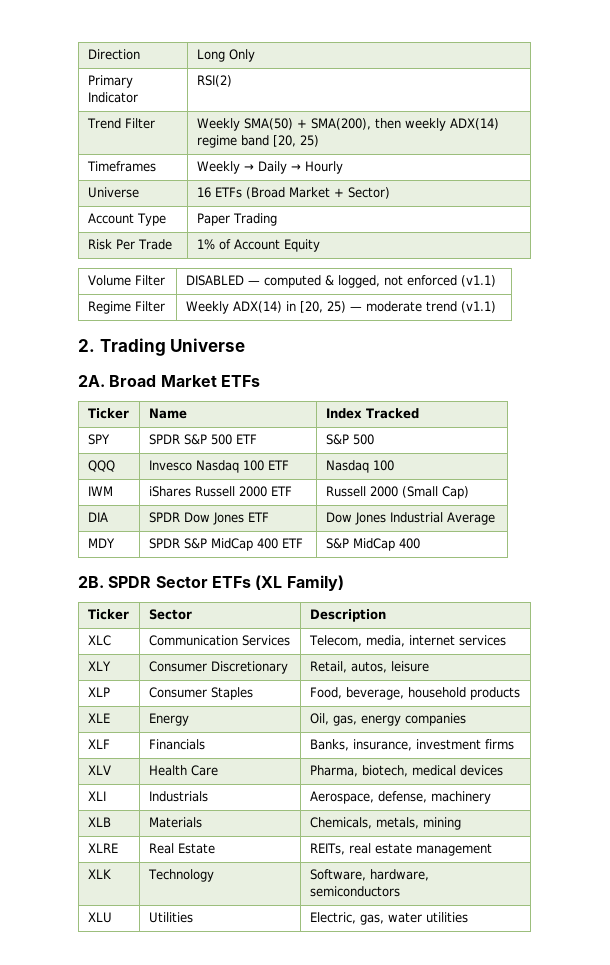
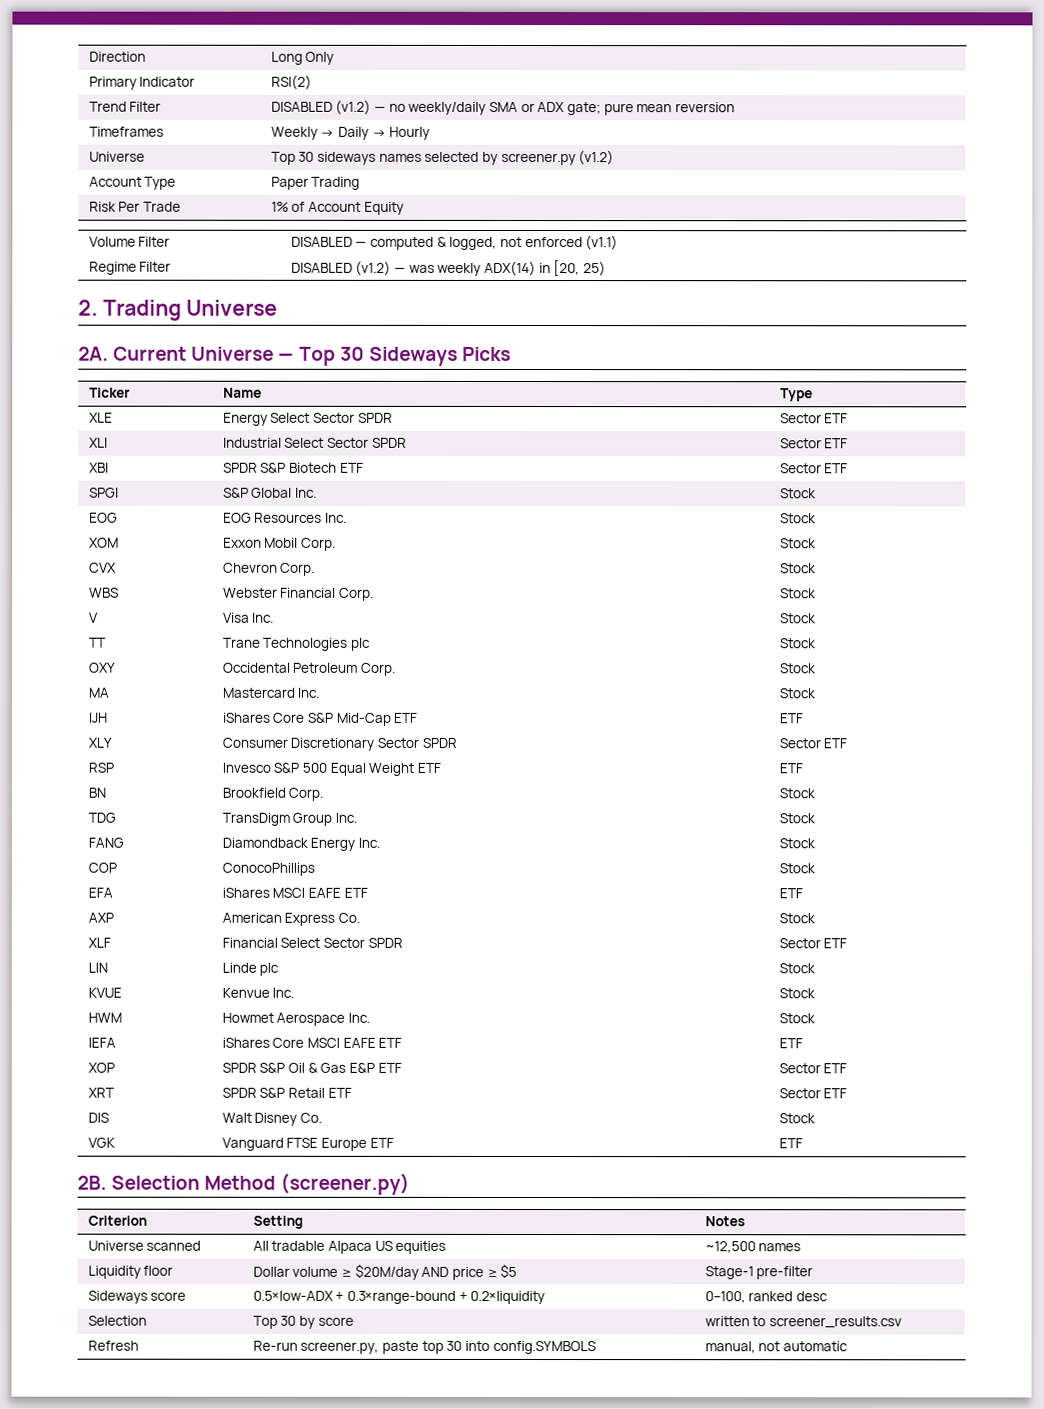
[196,118,499,131] [196,135,319,148] Weekly SMA(50) + SMA(200), then weekly ADX(14) regime band [20, 25) -> [270,99,735,116] DISABLED (v1.2) — no weekly/daily SMA or ADX gate; pure mean reversion
[196,187,390,199] 16 ETFs (Broad Market + Sector) -> [270,150,615,166] Top 30 sideways names selected by screener.py (v1.2)
[185,301,229,314] Weekly -> [290,260,482,276] DISABLED (v1.2) — was weekly
[349,301,496,313] — moderate trend (v1.1) -> (606, 269) none
[109,375,260,387] [87,408,129,419] [148,408,187,419] [325,408,419,419] [87,434,110,445] [148,434,257,445] [325,434,374,445] [87,460,115,472] [148,460,289,473] [325,460,394,473] [87,486,113,496] [148,486,292,497] [325,486,469,499] [87,512,108,522] [148,512,269,525] [325,512,495,525] [87,538,115,548] [148,538,303,551] [325,538,420,551] [78,575,344,591] [87,609,129,620] [148,609,192,620] [309,609,386,622] [87,635,111,646] [148,635,290,646] [308,635,506,647] [87,661,111,671] [148,661,288,674] [309,661,429,673] [87,687,110,697] [148,687,253,700] [309,687,520,700] [87,713,110,723] [148,713,189,726] [309,713,466,726] [87,739,110,749] [148,739,205,750] [309,739,514,751] [87,765,111,775] [148,765,218,776] [309,765,503,777] [87,791,106,801] [148,791,208,802] [309,791,491,804] [87,817,111,827] [148,817,202,828] [309,817,461,830] [87,843,118,853] [148,843,215,854] [309,843,492,856] [87,869,111,879] [147,869,214,882] [309,869,429,881] [309,886,400,897] [87,912,112,923] [148,912,193,923] [309,912,468,925] Broad Market ETFs // Ticker | Name | Index Tracked // SPY | SPDR S&P 500 ETF | S&P 500 // QQQ | Invesco Nasdaq 100 ETF | Nasdaq 100 // IWM | iShares Russell 2000 ETF | Russell 2000 (Small Cap) // DIA | SPDR Dow Jones ETF | Dow Jones Industrial Average // MDY | SPDR S&P MidCap 400 ETF | S&P MidCap 400 // 2B. SPDR Sector ETFs (XL Family) // Ticker | Sector | Description // XLC | Communication Services | Telecom, media, internet services // XLY | Consumer Discretionary | Retail, autos, leisure // XLP | Consumer Staples | Food, beverage, household products // XLE | Energy | Oil, gas, energy companies // XLF | Financials | Banks, insurance, investment firms // XLV | Health Care | Pharma, biotech, medical devices // XLI | Industrials | Aerospace, defense, machinery // XLB | Materials | Chemicals, metals, mining // XLRE | Real Estate | REITs, real estate management // XLK | Technology | Software, hardware, semiconductors // XLU | Utilities | Electric, gas, water utilities -> [113,346,511,366] [88,387,131,398] [222,387,262,398] [779,388,813,402] [88,412,113,423] [222,412,393,426] [779,413,849,424] [88,437,108,448] [222,437,407,448] [779,438,849,449] [88,462,109,473] [222,462,364,473] [779,463,849,474] [88,487,119,498] [222,487,318,498] [779,488,816,499] [88,512,118,523] [222,512,348,523] [779,513,816,524] [88,537,119,548] [222,537,337,551] [779,538,816,549] [88,562,117,573] [222,562,316,576] [779,563,816,574] [88,587,119,598] [222,587,375,601] [779,588,816,599] [88,612,99,623] [222,612,275,623] [779,613,816,624] [88,637,106,648] [222,637,372,651] [779,638,816,649] [88,662,116,673] [222,662,397,676] [779,663,816,674] [88,687,110,698] [222,687,321,698] [779,688,816,699] [87,712,107,723] [221,712,418,726] [778,713,803,724] [87,737,112,748] [221,737,457,751] [778,738,848,749] [87,762,114,773] [221,762,441,776] [778,763,803,774] [87,787,106,798] [221,787,324,801] [778,788,815,799] [87,812,116,823] [221,812,358,826] [778,813,815,824] [87,837,124,848] [221,837,381,851] [778,838,815,849] [87,862,117,873] [221,862,315,876] [778,863,815,874] [87,887,113,898] [221,887,368,898] [778,888,803,899] [87,912,114,923] [221,912,361,926] [778,913,815,924] [87,937,111,948] [221,937,403,948] [778,938,848,949] [87,962,108,973] [221,962,280,976] [778,963,815,974] [87,987,122,998] [221,987,295,998] [778,988,815,999] [87,1012,122,1023] [221,1012,371,1026] [778,1013,815,1024] [87,1037,116,1048] [221,1037,403,1048] [778,1038,803,1049] [87,1062,115,1073] [221,1062,402,1073] [778,1063,848,1074] [87,1087,114,1098] [221,1087,352,1098] [778,1088,848,1099] [87,1112,109,1123] [221,1112,323,1126] [778,1113,815,1124] [87,1137,116,1148] [221,1137,394,1151] [778,1138,803,1149] [77,1172,411,1195] [87,1215,147,1226] [252,1215,303,1229] [704,1216,745,1227] [87,1240,202,1251] [252,1240,447,1254] [704,1241,802,1254] [87,1265,174,1279] [252,1263,518,1280] [704,1266,814,1280] [87,1290,187,1304] [252,1290,546,1305] [704,1291,829,1304] [87,1315,147,1326] [252,1315,354,1329] [704,1316,903,1329] [87,1340,139,1351] [252,1340,596,1355] [704,1341,849,1354] Current Universe — Top 30 Sideways Picks // Ticker | Name | Type // XLE | Energy Select Sector SPDR | Sector ETF // XLI | Industrial Select Sector SPDR | Sector ETF // XBI | SPDR S&P Biotech ETF | Sector ETF // SPGI | S&P Global Inc. | Stock // EOG | EOG Resources Inc. | Stock // XOM | Exxon Mobil Corp. | Stock // CVX | Chevron Corp. | Stock // WBS | Webster Financial Corp. | Stock // V | Visa Inc. | Stock // TT | Trane Technologies plc | Stock // OXY | Occidental Petroleum Corp. | Stock // MA | Mastercard Inc. | Stock // IJH | iShares Core S&P Mid-Cap ETF | ETF // XLY | Consumer Discretionary Sector SPDR | Sector ETF // RSP | Invesco S&P 500 Equal Weight ETF | ETF // BN | Brookfield Corp. | Stock // TDG | TransDigm Group Inc. | Stock // FANG | Diamondback Energy Inc. | Stock // COP | ConocoPhillips | Stock // EFA | iShares MSCI EAFE ETF | ETF // AXP | American Express Co. | Stock // XLF | Financial Select Sector SPDR | Sector ETF // LIN | Linde plc | Stock // KVUE | Kenvue Inc. | Stock // HWM | Howmet Aerospace Inc. | Stock // IEFA | iShares Core MSCI EAFE ETF | ETF // XOP | SPDR S&P Oil & Gas E&P ETF | Sector ETF // XRT | SPDR S&P Retail ETF | Sector ETF // DIS | Walt Disney Co. | Stock // VGK | Vanguard FTSE Europe ETF | ETF // 2B. Selection Method (screener.py) // Criterion | Setting | Notes // Universe scanned | All tradable Alpaca US equities | ~12,500 names // Liquidity floor | Dollar volume ≥ $20M/day AND price ≥ $5 | Stage-1 pre-filter // Sideways score | 0.5×low-ADX + 0.3×range-bound + 0.2×liquidity | 0–100, ranked desc // Selection | Top 30 by score | written to screener_results.csv // Refresh | Re-run screener.py, paste top 30 into config.SYMBOLS | manual, not automatic

